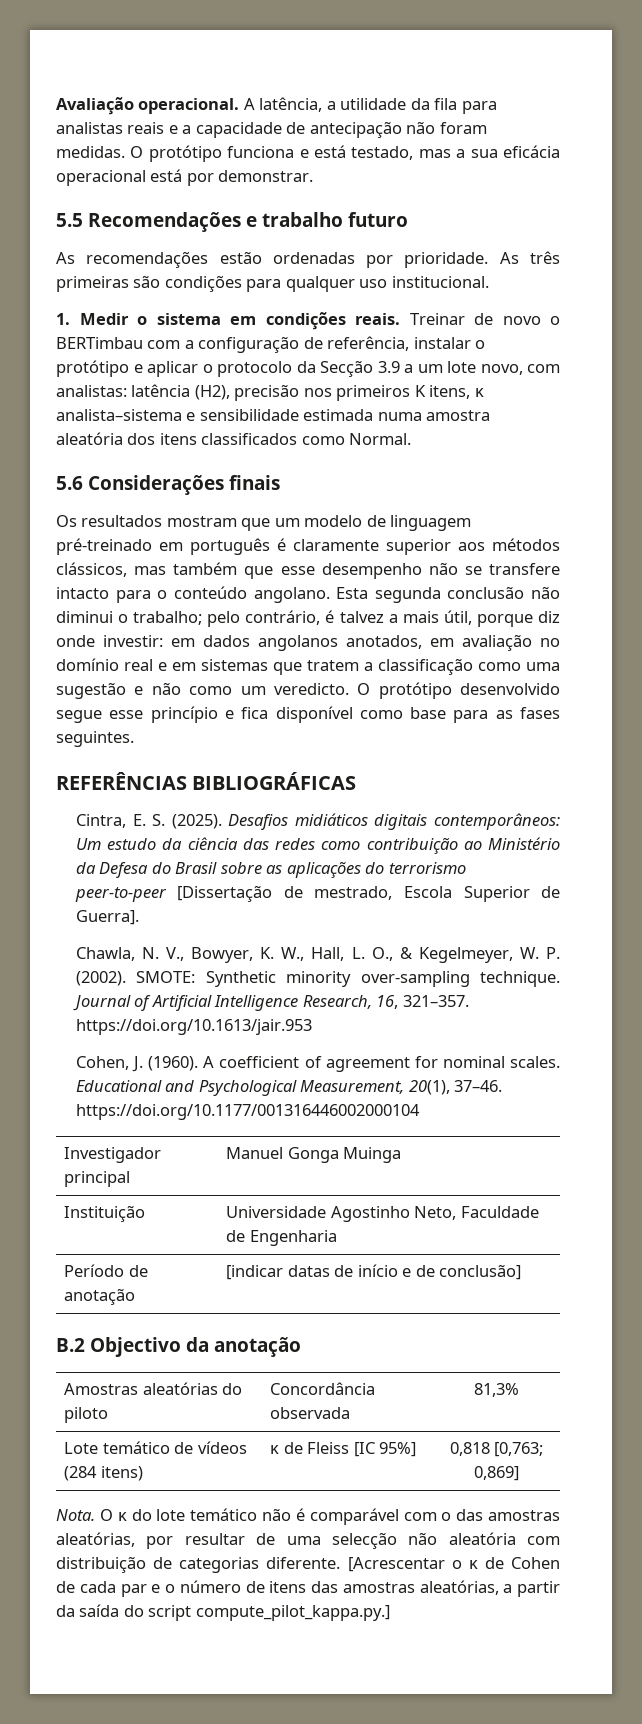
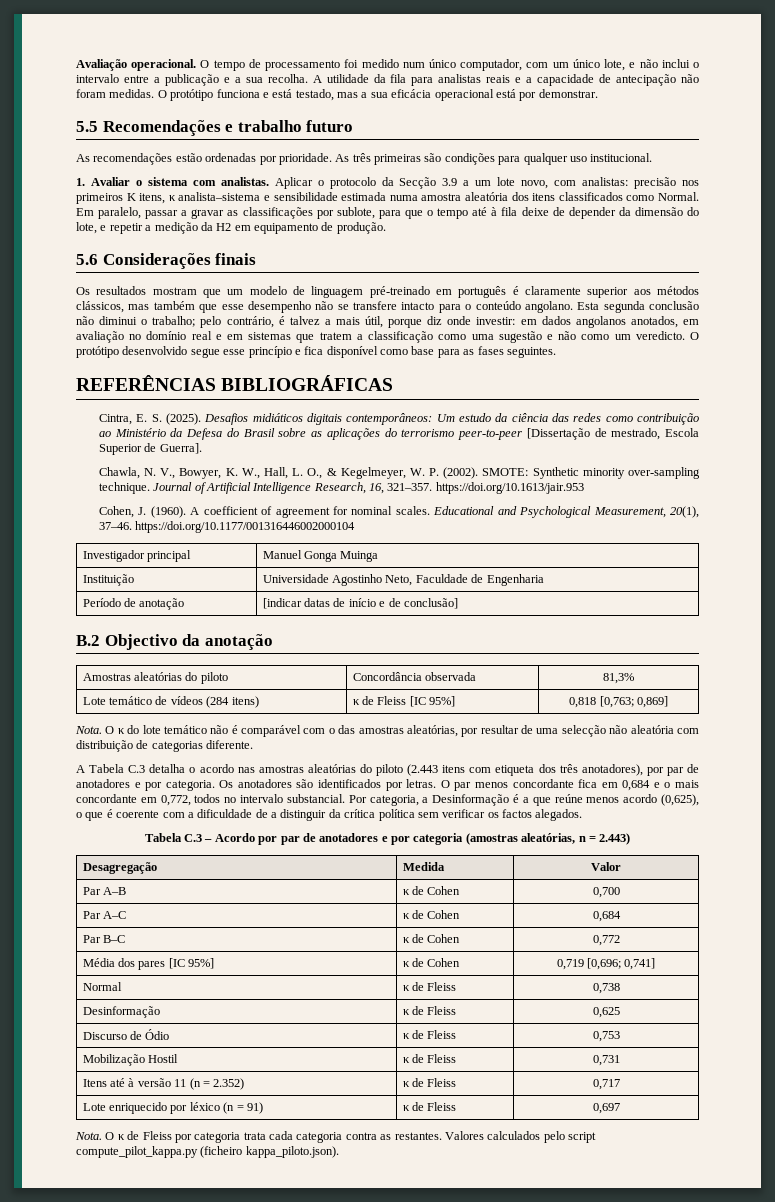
[243,97,336,112] A latência, a -> [200,59,699,71] [76,74,322,86] O tempo de processamento foi medido num único computador, com um único lote, e não inclui o intervalo entre a publicação e a sua recolha. A
[79,313,129,325] Medir -> [90,177,130,186] Avaliar
[230,312,560,330] [56,336,486,353] [56,360,198,377] em condições reais. Treinar de novo o BERTimbau com a configuração de referência, instalar o protótipo e aplicar -> [192,177,313,189] com analistas. Aplicar
[131,384,230,400] latência (H2), -> (629, 181) none
(412, 439) none -> [76,207,699,219] [76,222,386,234] Em paralelo, passar a gravar as classificações por sublote, para que o tempo até à fila deixe de depender da dimensão do lote, e repetir a medição da H2 em equipamento de produção.
[347,1557,560,1572] [56,1580,560,1597] [56,1604,390,1621] [Acrescentar o κ de Cohen de cada par e o número de itens das amostras aleatórias, a partir da saída do script compute_pilot_kappa.py.] -> [76,764,700,776] [76,779,699,791] [76,794,699,806] [76,809,583,821] [144,833,631,845] [82,862,157,874] [402,862,445,871] [591,862,621,871] [82,887,127,895] [402,886,461,895] [592,887,620,898] [82,911,127,919] [402,910,461,919] [592,911,621,922] [82,935,126,943] [402,934,461,943] [592,935,620,946] [82,958,215,970] [402,958,461,967] [556,958,656,970] [82,982,122,991] [402,982,457,991] [592,983,620,994] [82,1006,160,1018] [402,1006,457,1015] [592,1007,620,1018] [82,1029,170,1040] [402,1030,457,1039] [592,1031,620,1042] [82,1054,179,1066] [402,1054,457,1063] [592,1055,620,1066] [82,1078,245,1090] [402,1078,457,1087] [592,1079,620,1090] [82,1102,263,1114] [402,1102,457,1111] [592,1103,620,1114] [75,1131,596,1143] [76,1146,339,1158] // A Tabela C.3 detalha o acordo nas amostras aleatórias do piloto (2.443 itens com etiqueta dos três anotadores), por par de anotadores e por categoria. Os anotadores são identificados por letras. O par menos concordante fica em 0,684 e o mais concordante em 0,772, todos no intervalo substancial. Por categoria, a Desinformação é a que reúne menos acordo (0,625), o que é coerente com a dificuldade de a distinguir da crítica política sem verificar os factos alegados. // Tabela C.3 – Acordo por par de anotadores e por categoria (amostras aleatórias, n = 2.443) // Desagregação | Medida | Valor // Par A–B | κ de Cohen | 0,700 // Par A–C | κ de Cohen | 0,684 // Par B–C | κ de Cohen | 0,772 // Média dos pares [IC 95%] | κ de Cohen | 0,719 [0,696; 0,741] // Normal | κ de Fleiss | 0,738 // Desinformação | κ de Fleiss | 0,625 // Discurso de Ódio | κ de Fleiss | 0,753 // Mobilização Hostil | κ de Fleiss | 0,731 // Itens até à versão 11 (n = 2.352) | κ de Fleiss | 0,717 // Lote enriquecido por léxico (n = 91) | κ de Fleiss | 0,697 // Nota. O κ de Fleiss por categoria trata cada categoria contra as restantes. Valores calculados pelo script compute_pilot_kappa.py (ficheiro kappa_piloto.json).

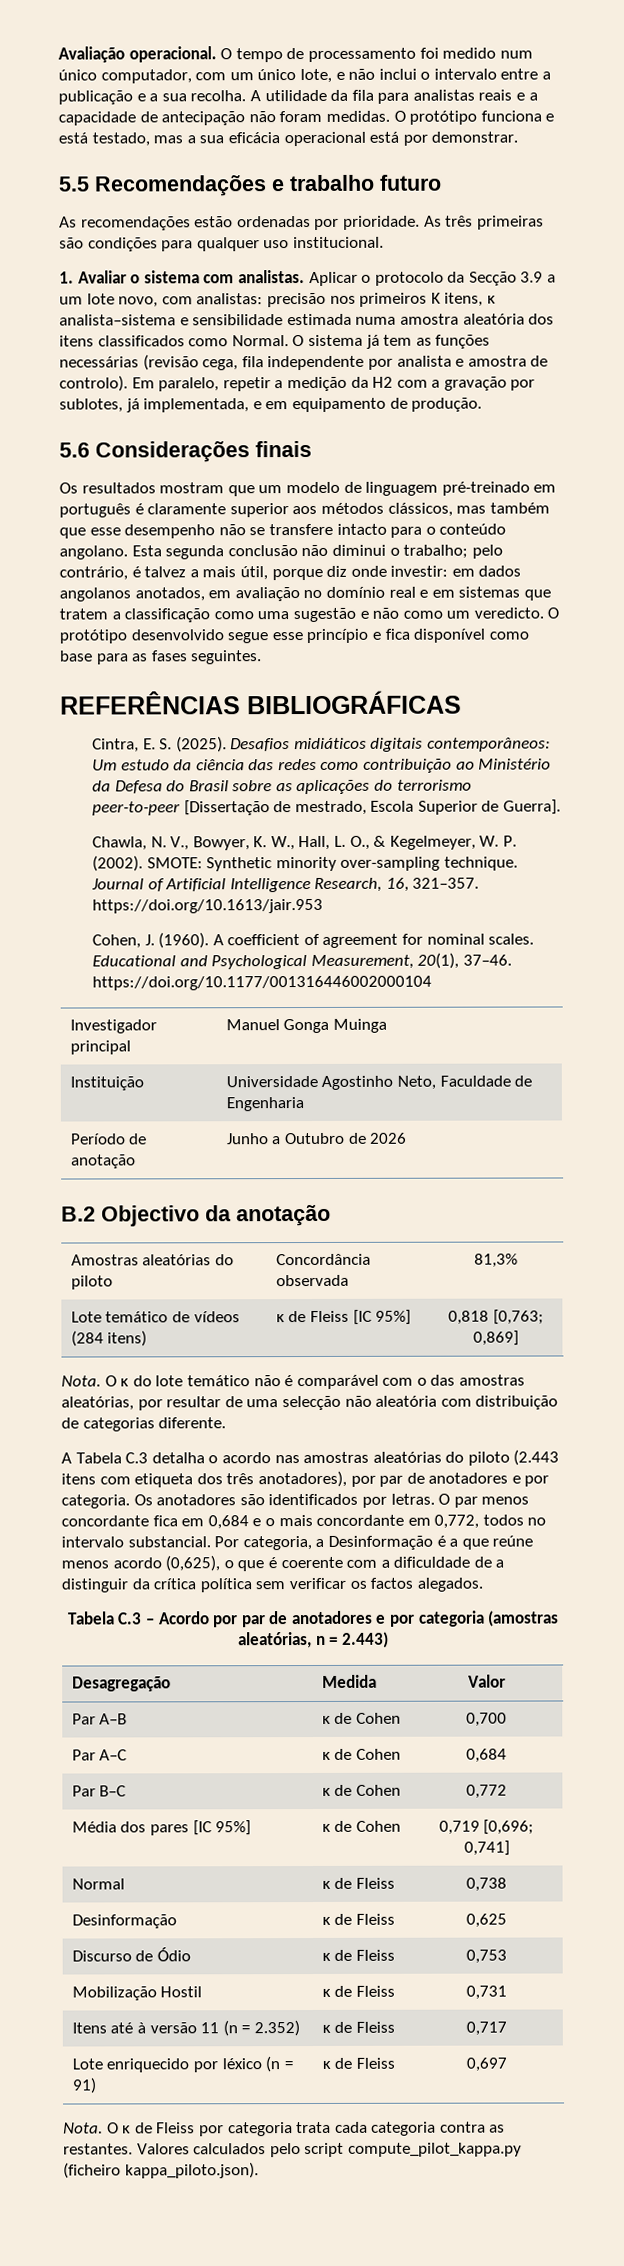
[76,207,699,219] [76,222,107,234] Em paralelo, passar a gravar as classificações por sublote, para que o tempo até à fila deixe de depender da dimensão do lote, e -> [292,334,491,349] [59,354,549,371] [59,375,220,392] O sistema já tem as funções necessárias (revisão cega, fila independente por analista e amostra de controlo). Em paralelo,
(232, 227) none -> [396,376,536,391] [59,398,262,413] com a gravação por sublotes, já implementada, e
[262,598,458,609] [indicar datas de início e de conclusão] -> [226,1132,408,1145] Junho a Outubro de 2026

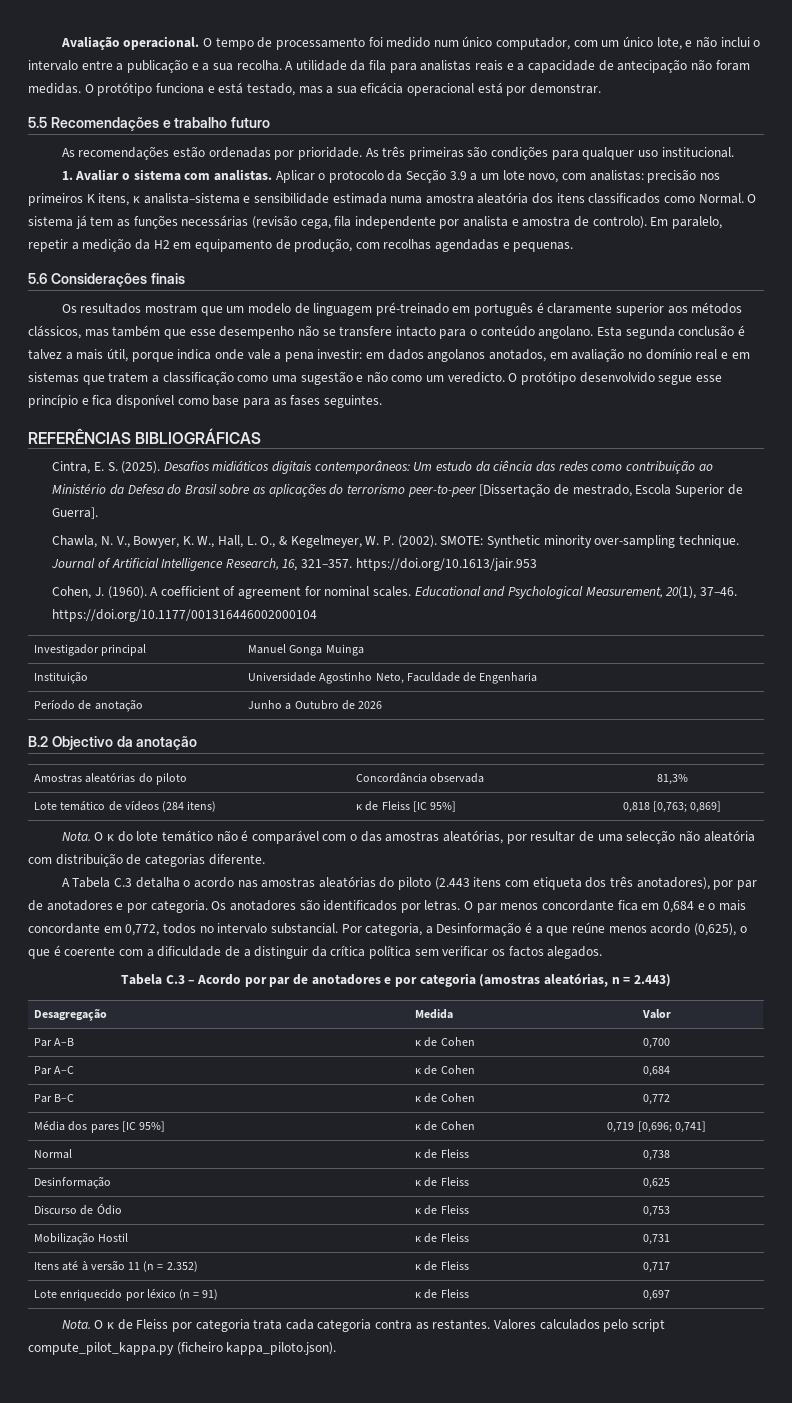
[396,376,536,391] [59,397,483,413] com a gravação por sublotes, já implementada, e em equipamento de produção. -> [173,238,574,252] em equipamento de produção, com recolhas agendadas e pequenas.
[301,544,503,559] [59,566,128,581] não diminui o trabalho; pelo contrário, -> (735, 331) none
[326,565,387,577] diz onde -> [177,349,314,362] indica onde vale a pena

